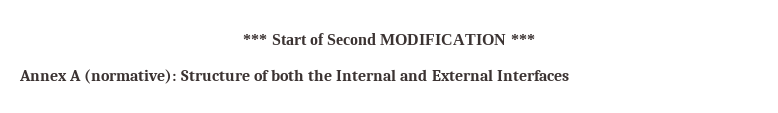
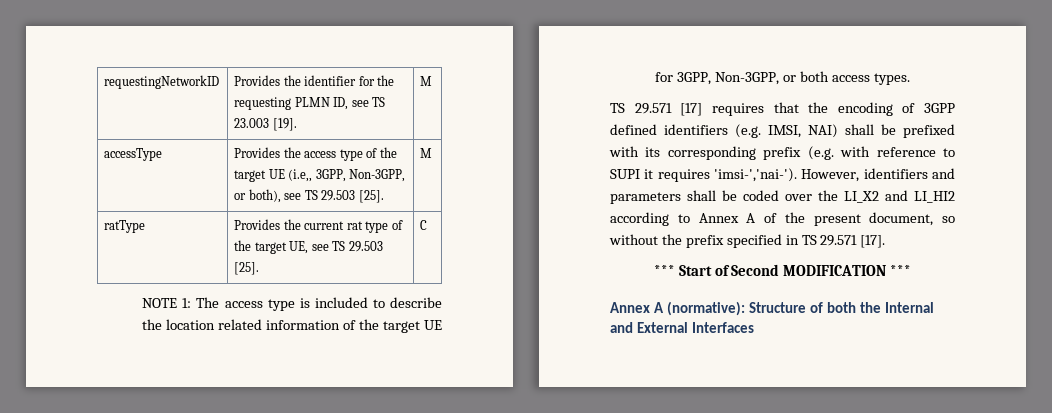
(243, 39) none -> [104,75,220,89] [234,75,395,86] [234,97,386,110] [234,118,297,131] [420,76,433,86] [104,148,163,161] [234,147,397,161] [234,169,406,182] [234,189,384,203] [420,148,433,158] [104,220,146,233] [234,219,403,233] [234,240,383,254] [234,262,260,275] [420,220,428,230] [142,297,442,311] [142,319,443,333] [655,71,910,85] [610,102,955,116] [610,124,955,138] [609,146,956,160] [610,168,955,182] [610,190,955,204] [610,212,955,226] [609,234,886,248] requestingNetworkID | Provides the identifier for the requesting PLMN ID, see TS 23.003 [19]. | M // accessType | Provides the access type of the target UE (i.e,, 3GPP, Non-3GPP, or both), see TS 29.503 [25]. | M // ratType | Provides the current rat type of the target UE, see TS 29.503 [25]. | C // NOTE 1: The access type is included to describe the location related information of the target UE for 3GPP, Non-3GPP, or both access types. // TS 29.571 [17] requires that the encoding of 3GPP defined identifiers (e.g. IMSI, NAI) shall be prefixed with its corresponding prefix (e.g. with reference to SUPI it requires 'imsi-','nai-'). However, identifiers and parameters shall be coded over the LI_X2 and LI_HI2 according to Annex A of the present document, so without the prefix specified in TS 29.571 [17]. //

